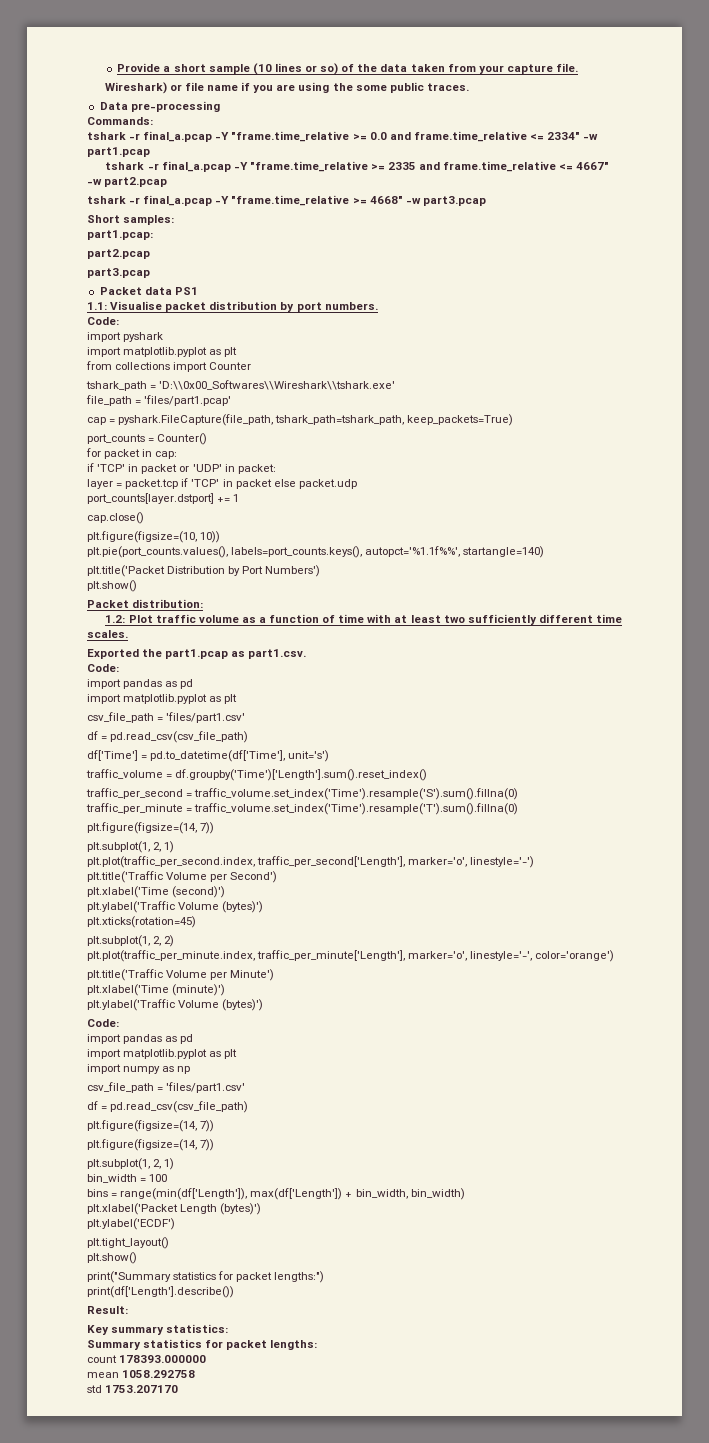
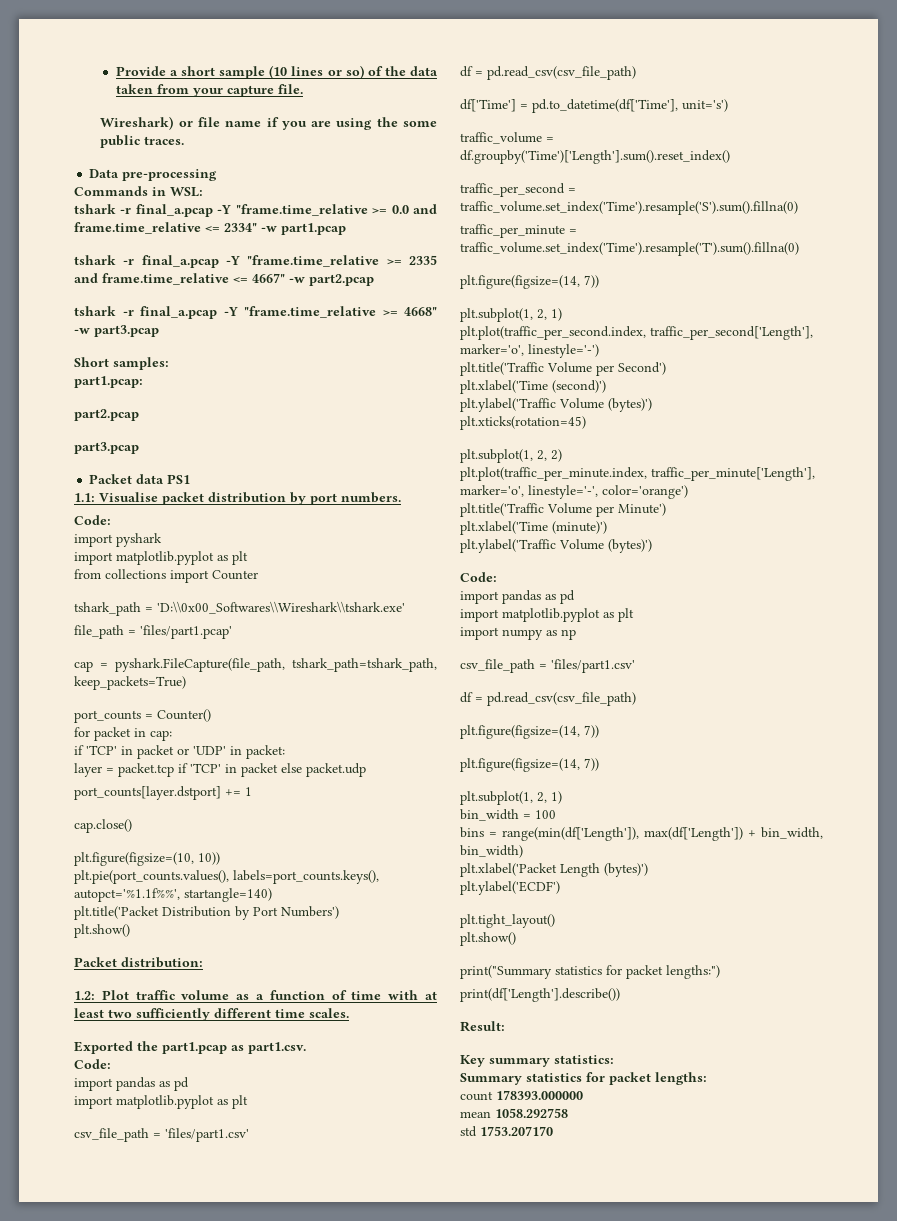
[87,117,153,125] Commands: -> [74,186,203,197] Commands in WSL:

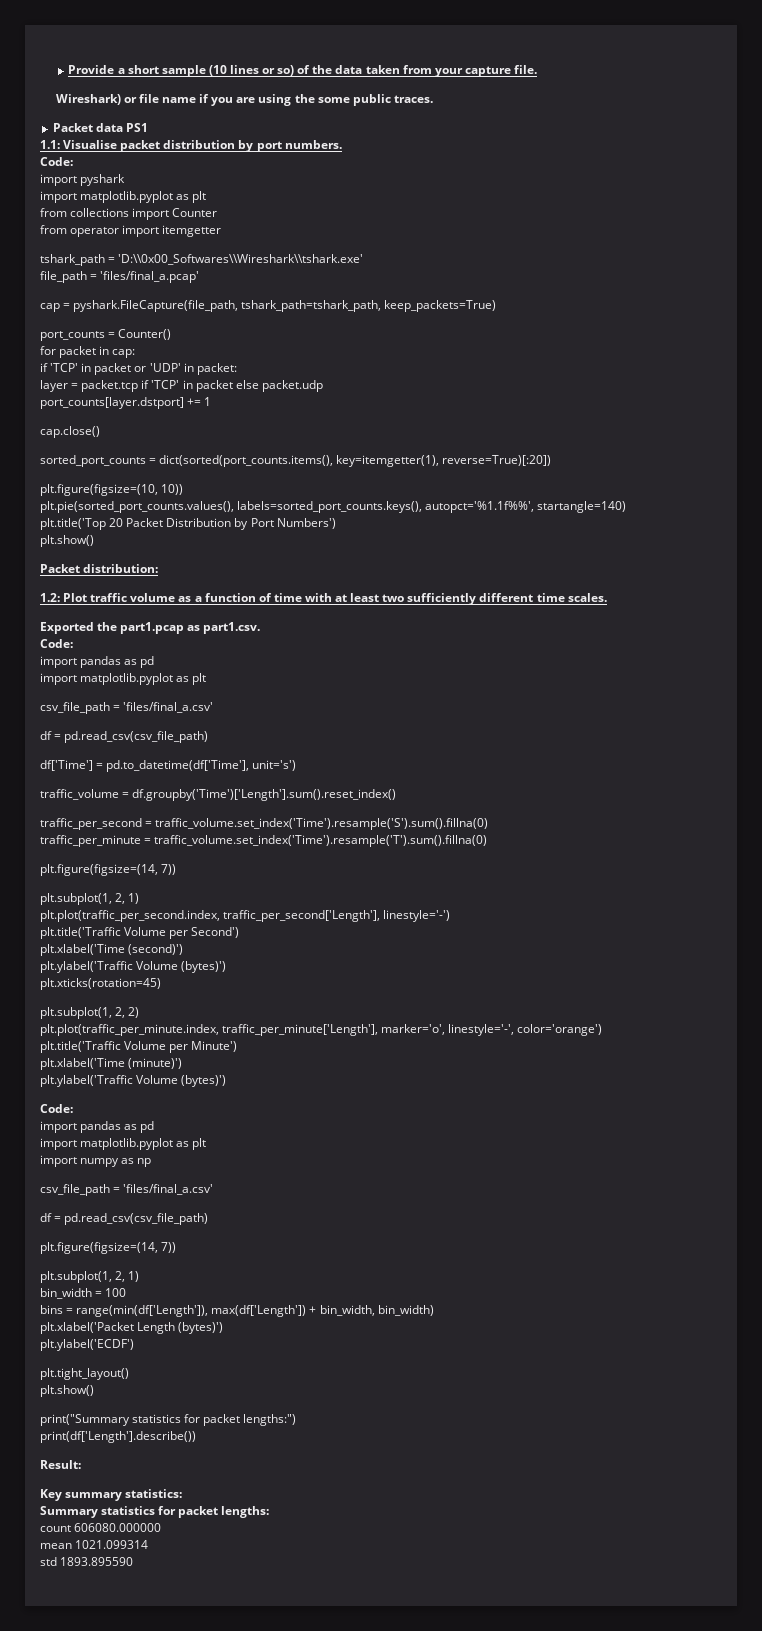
[89,169,218,181] [74,186,203,197] [74,204,437,217] [74,222,346,235] [74,255,437,268] [74,273,374,286] [74,306,437,319] [74,325,159,337] [74,357,169,370] [74,376,143,388] [74,409,139,421] [74,442,139,454] // Data pre-processing // Commands in WSL: // tshark -r final_a.pcap -Y "frame.time_relative >= 0.0 and frame.time_relative <= 2334" -w part1.pcap // tshark -r final_a.pcap -Y "frame.time_relative >= 2335 and frame.time_relative <= 4667" -w part2.pcap // tshark -r final_a.pcap -Y "frame.time_relative >= 4668" -w part3.pcap // Short samples: // part1.pcap: // part2.pcap // part3.pcap -> (433, 99) none
(258, 575) none -> [40,225,222,237] // from operator import itemgetter
[140,625,232,639] 'files/part1.pcap' -> [100,271,200,283] 'files/final_a.pcap'
(132, 826) none -> [40,455,552,467] // sorted_port_counts = dict(sorted(port_counts.items(), key=itemgetter(1), reverse=True)[:20])
[74,870,379,884] plt.pie(port_counts.values(), labels=port_counts.keys(), -> [40,501,423,513] plt.pie(sorted_port_counts.values(), labels=sorted_port_counts.keys(),
[74,906,159,920] plt.title('Packet -> [40,518,164,530] plt.title('Top 20 Packet
[165,1128,249,1142] 'files/part1.csv' -> [123,702,214,713] 'files/final_a.csv'
[460,344,524,356] marker='o', -> (381, 916) none
[551,659,635,673] 'files/part1.csv' -> [123,1184,214,1195] 'files/final_a.csv'
[460,758,599,772] // plt.figure(figsize=(14, 7)) -> (177, 1247) none
[496,1090,583,1100] 178393.000000 -> [74,1523,162,1532] 606080.000000
[495,1108,568,1118] 1058.292758 -> [75,1540,149,1549] 1021.099314
[480,1126,553,1136] 1753.207170 -> [60,1557,134,1566] 1893.895590

